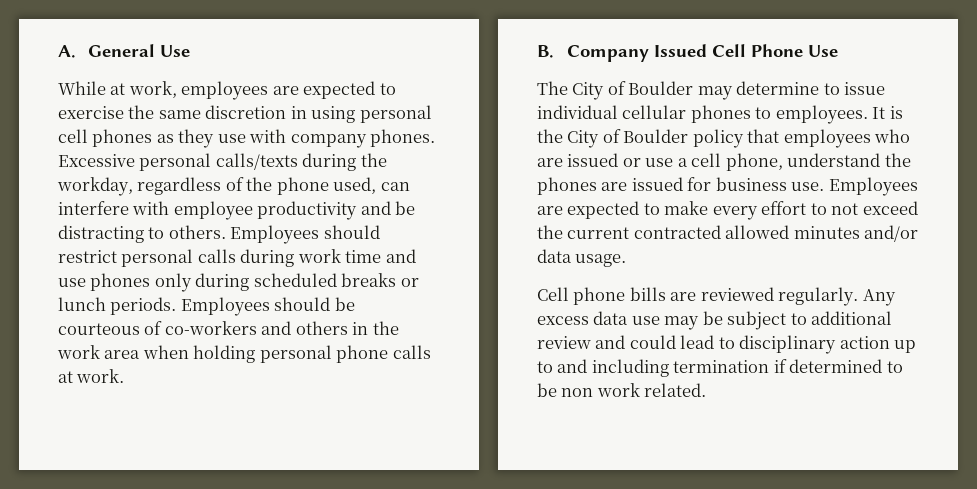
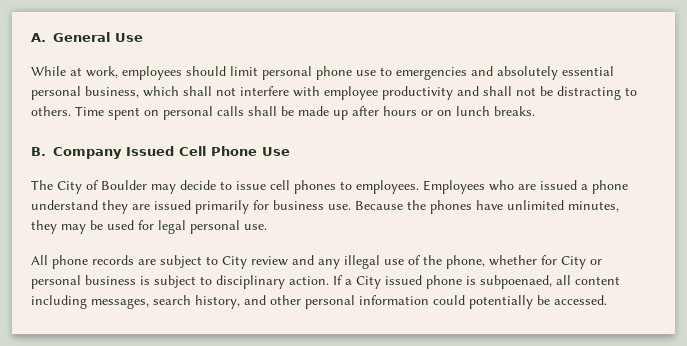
[272,81,396,99] [58,105,432,123] [58,129,436,148] [58,153,387,171] [57,177,410,196] are expected to exercise the same discretion in using personal cell phones as they use with company phones. Excessive personal calls/texts during the workday, regardless of the phone used, can -> [186,66,614,80] [31,86,236,100] should limit personal phone use to emergencies and absolutely essential personal business, which shall not
(391, 208) none -> [483,86,536,96] shall not
[230,225,380,244] [58,249,416,267] [58,273,419,292] [58,297,355,316] [58,321,399,335] [57,345,431,363] [58,369,125,383] Employees should restrict personal calls during work time and use phones only during scheduled breaks or lunch periods. Employees should be courteous of co-workers and others in the work area when holding personal phone calls at work. -> [75,106,535,120] Time spent on personal calls shall be made up after hours or on lunch breaks.
[736,81,820,95] determine -> [180,180,216,190] decide
[537,105,687,119] individual cellular -> [270,180,290,190] cell
[872,106,903,119] [537,129,911,148] [537,153,911,171] [537,177,683,195] It is the City of Boulder policy that employees who are issued or use a cell phone, understand the phones are issued -> [423,180,628,194] [31,200,249,214] Employees who are issued a phone understand they are issued primarily
[828,177,918,196] [537,201,918,220] [537,225,919,242] [537,249,627,267] [537,287,896,306] [537,311,893,330] Employees are expected to make every effort to not exceed the current contracted allowed minutes and/or data usage. // Cell phone bills are reviewed regularly. Any excess data use may be subject to additional -> [355,200,619,214] [31,220,267,234] [31,255,247,269] Because the phones have unlimited minutes, they may be used for legal personal use. // All phone records are subject to City
[629,335,917,354] [537,359,903,377] [537,383,707,397] could lead to disciplinary action up to and including termination if determined to be non work related. -> [318,255,602,269] [31,275,620,289] [31,295,607,309] any illegal use of the phone, whether for City or personal business is subject to disciplinary action. If a City issued phone is subpoenaed, all content including messages, search history, and other personal information could potentially be accessed.

